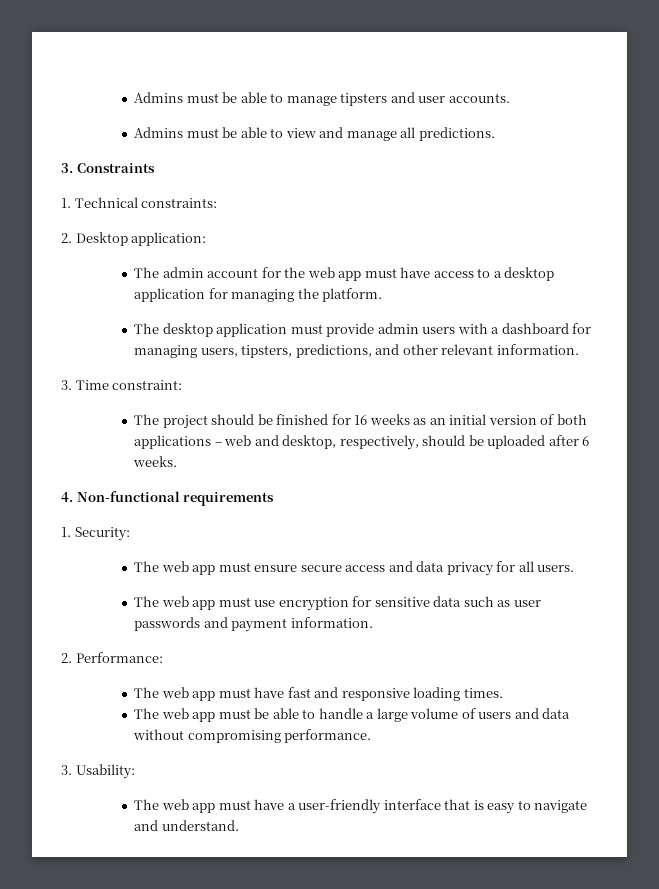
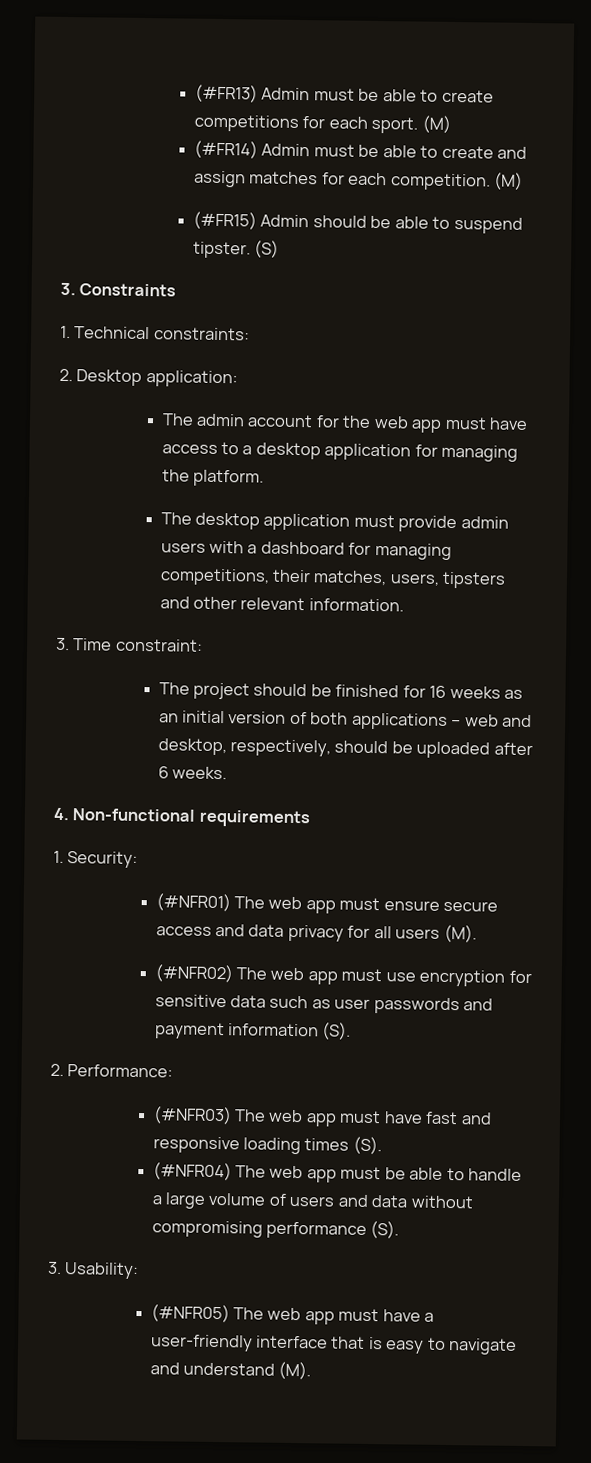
[134,92,510,106] [134,127,495,141] Admins must be able to manage tipsters and user accounts. // Admins must be able to view and manage all predictions. -> [194,84,494,103] [193,114,451,134] [193,140,528,159] [193,170,524,191] [192,211,523,234] [192,240,280,259] (#FR13) Admin must be able to create competitions for each sport. (M) // (#FR14) Admin must be able to create and assign matches for each competition. (M) // (#FR15) Admin should be able to suspend tipster. (S)
[200,344,372,358] users, tipsters, predictions, -> [159,568,507,589] competitions, their matches, users, tipsters
(130, 534) none -> [155,893,231,912] (#NFR01)
[537,565,575,572] users. // -> [395,924,477,943] [154,964,233,983] users (M). // (#NFR02)
[290,617,373,628] information. -> [227,1022,352,1040] information (S).
(163, 657) none -> [152,1106,232,1125] (#NFR03)
[463,688,503,698] times. // -> [304,1136,382,1155] [152,1162,232,1181] times (S). // (#NFR04)
[284,729,372,743] performance. -> [265,1221,400,1239] performance (S).
(135, 771) none -> [150,1304,230,1323] (#NFR05)
[161,820,239,831] understand. -> [182,1361,312,1380] understand (M).

